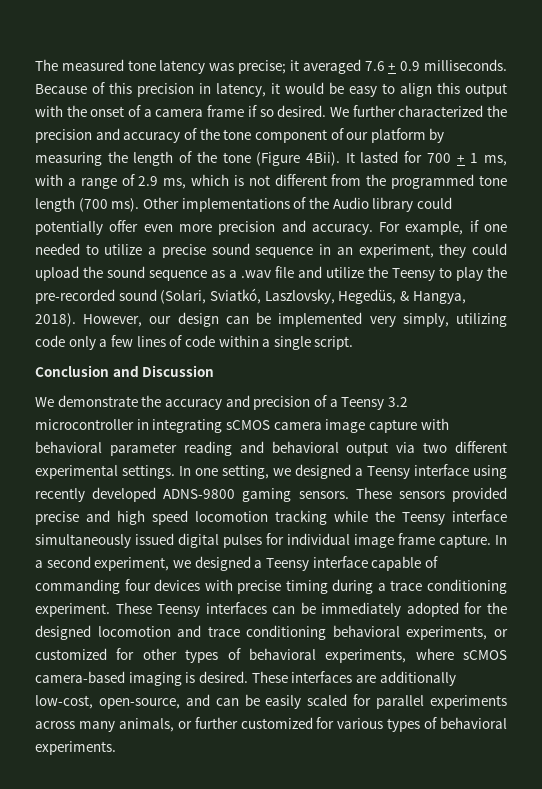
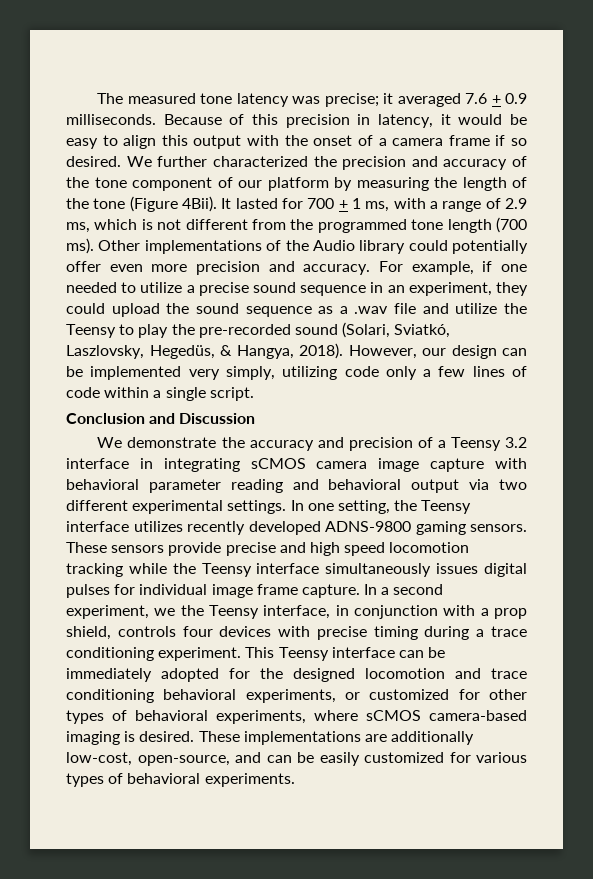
[35,419,134,430] microcontroller -> [66,458,129,469] interface
[273,464,507,479] we designed a Teensy interface using -> [394,500,472,514] [66,521,183,532] the Teensy interface utilizes
[452,487,508,502] provided -> [168,542,222,556] provide
[135,533,174,545] issued -> [436,563,479,574] issues
[194,556,438,571] [35,579,120,594] designed a Teensy interface capable of commanding -> [180,605,527,619] [66,626,176,640] the Teensy interface, in conjunction with a prop shield, controls
[115,602,267,617] These Teensy interfaces -> [245,647,395,661] This Teensy interface
[291,671,353,683] interfaces -> [243,731,361,745] implementations
[307,694,508,709] [35,717,238,732] scaled for parallel experiments across many animals, or further -> (360, 759) none

